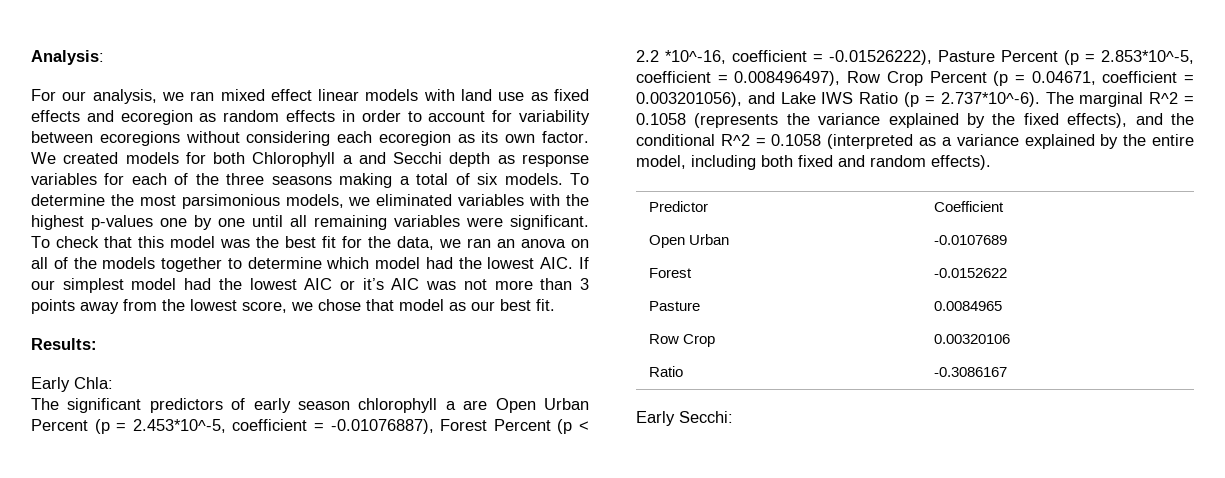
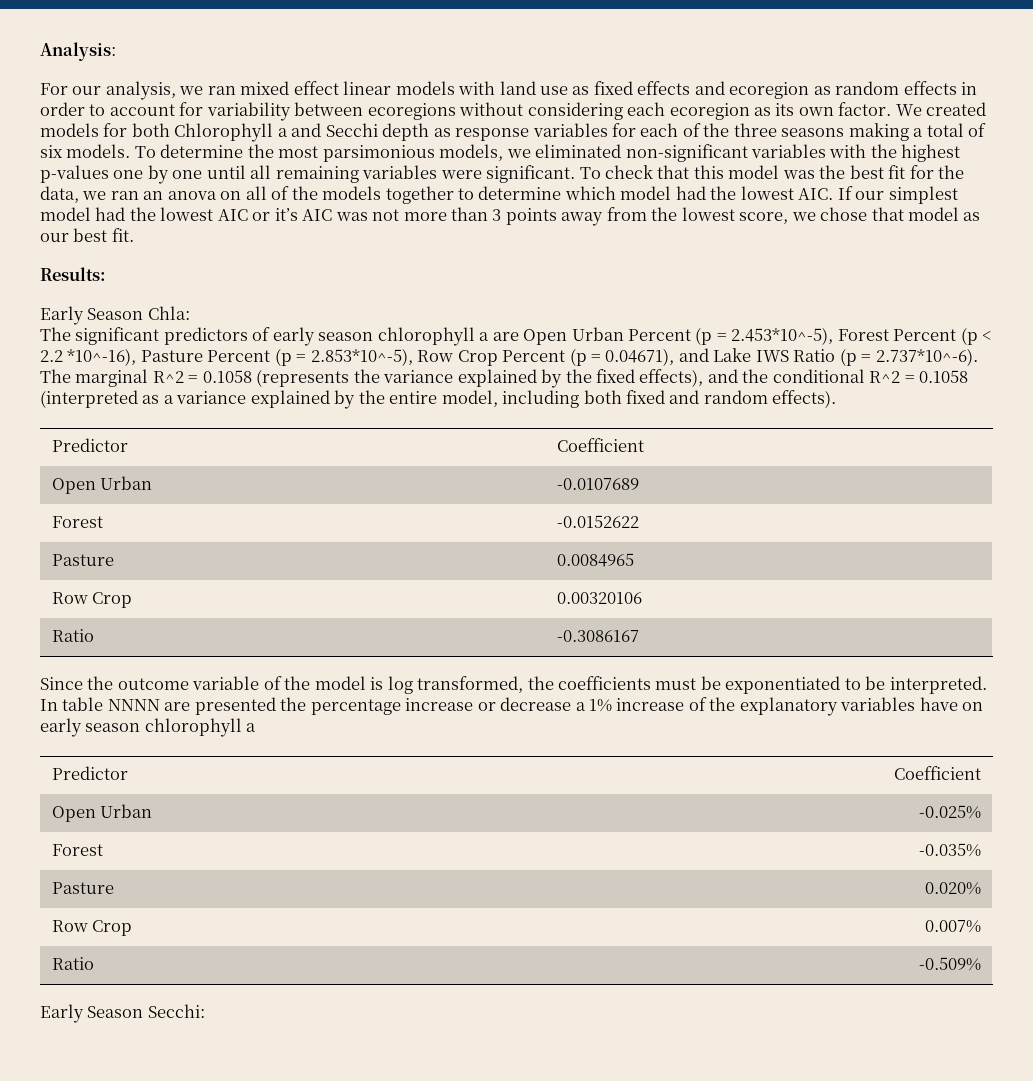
(453, 200) none -> [625,144,748,162] non-significant
(70, 384) none -> [87,308,144,320] Season
[132,419,434,434] 2.453*10^-5, coefficient = -0.01076887), -> [731,327,834,345] 2.453*10^-5),
[665,50,1194,65] [636,71,841,86] *10^-16, coefficient = -0.01526222), Pasture Percent (p = 2.853*10^-5, coefficient = 0.008496497), -> [67,348,413,366] *10^-16), Pasture Percent (p = 2.853*10^-5),
[1031,71,1194,85] [636,92,742,107] 0.04671, coefficient = 0.003201056), -> [605,348,675,366] 0.04671),
[636,411,675,426] // Early -> [40,676,987,694] [40,697,984,716] [40,718,257,737] [51,766,128,780] [894,766,982,780] [51,804,153,822] [919,805,982,819] [51,844,103,856] [919,843,982,857] [51,882,114,894] [925,882,982,895] [51,920,133,936] [925,920,982,933] [51,957,94,970] [919,957,982,971] [40,1004,144,1023] // Since the outcome variable of the model is log transformed, the coefficients must be exponentiated to be interpreted. In table NNNN are presented the percentage increase or decrease a 1% increase of the explanatory variables have on early season chlorophyll a // Predictor | Coefficient // Open Urban | -0.025% // Forest | -0.035% // Pasture | 0.020% // Row Crop | 0.007% // Ratio | -0.509% // Early Season

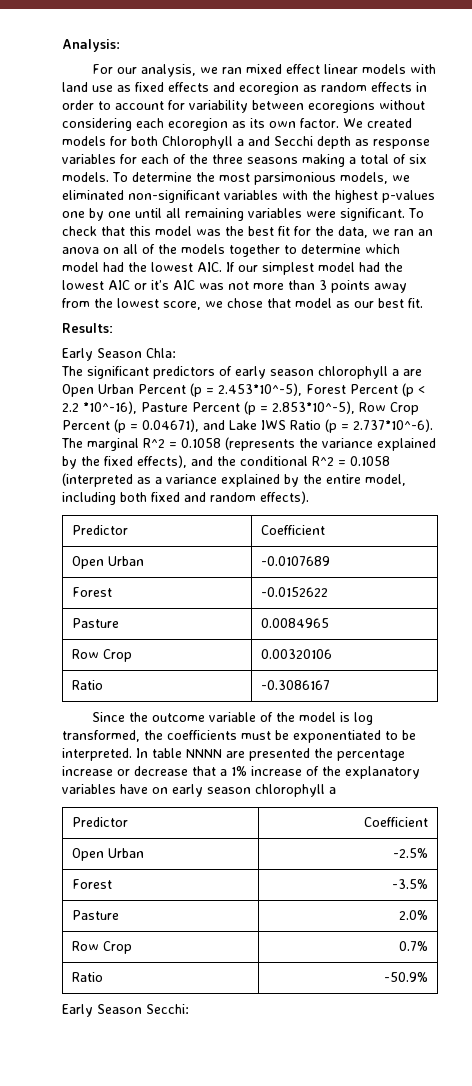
(572, 704) none -> [192,766,216,776] that
[919,805,982,819] [51,844,103,856] [919,843,982,857] [51,882,114,894] [925,882,982,895] [51,920,133,936] [925,920,982,933] [51,957,94,970] [919,957,982,971] -0.025% // Forest | -0.035% // Pasture | 0.020% // Row Crop | 0.007% // Ratio | -0.509% -> [393,848,429,858] [71,879,112,889] [392,879,429,889] [71,910,119,920] [399,910,429,920] [71,941,132,954] [399,941,429,951] [71,972,103,982] [384,972,429,982] -2.5% // Forest | -3.5% // Pasture | 2.0% // Row Crop | 0.7% // Ratio | -50.9%

